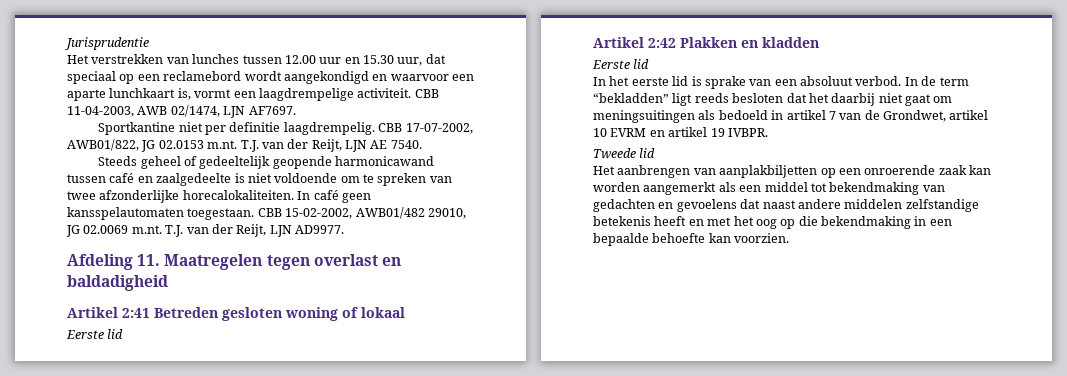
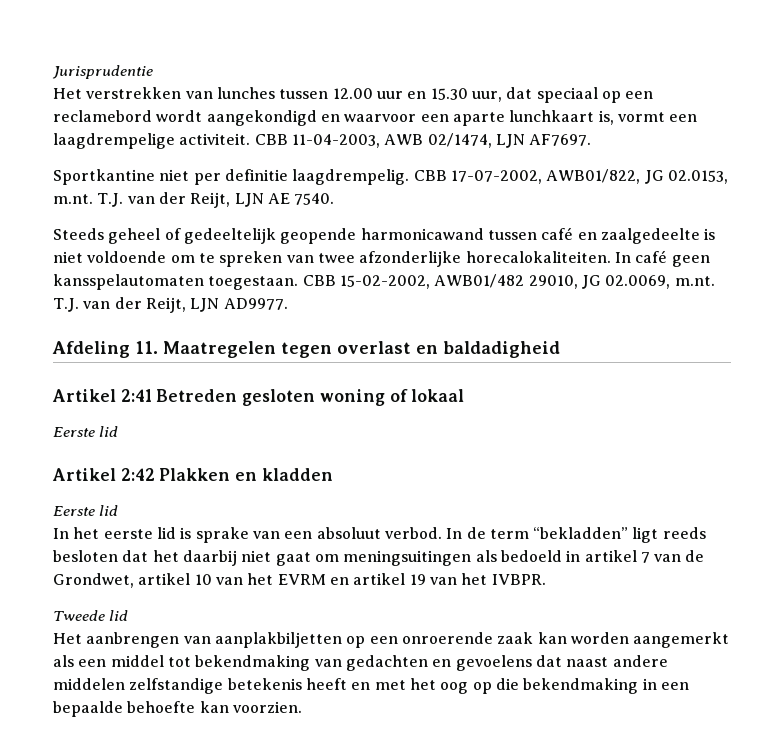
[158,140,204,149] 02.0153 -> [667,170,728,184] 02.0153,
[83,225,129,234] 02.0069 -> [605,275,671,289] 02.0069,
(607, 132) none -> [215,573,274,585] van het
(725, 132) none -> [429,573,488,585] van het

